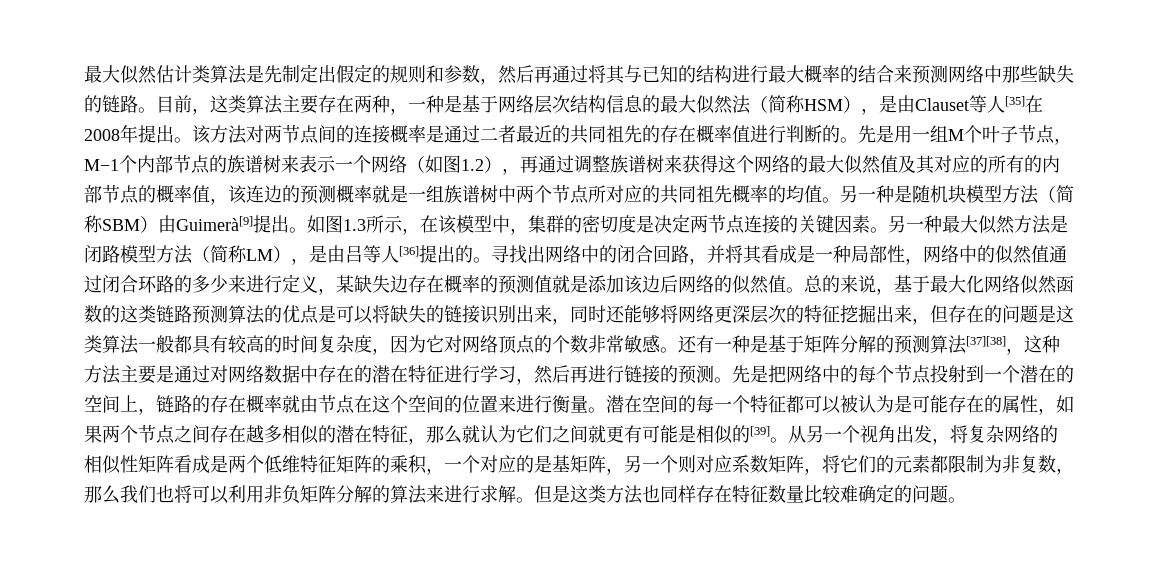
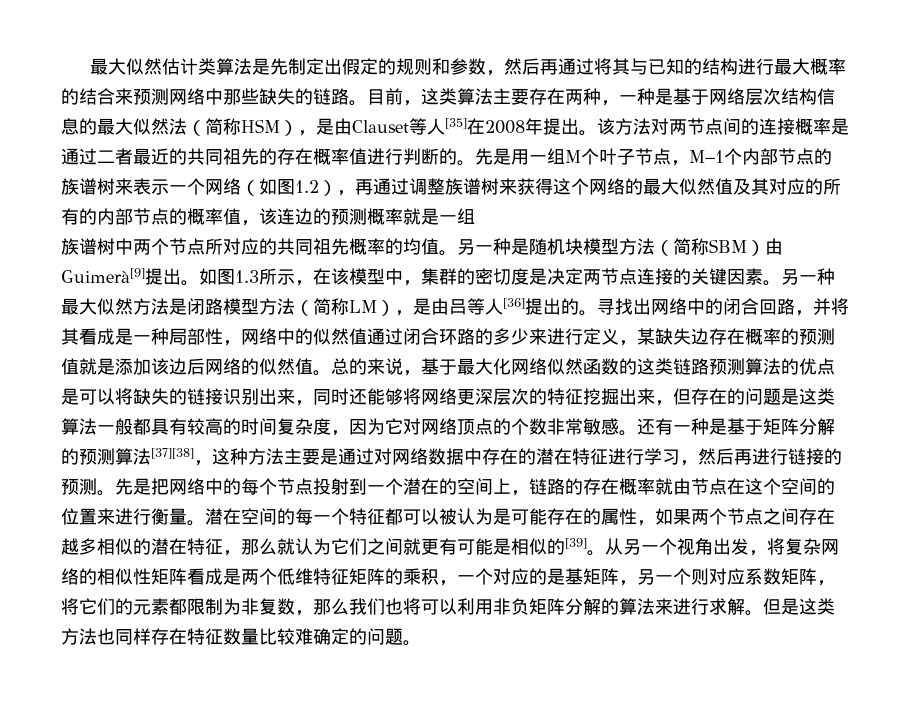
(444, 193) none -> (475, 216) //

